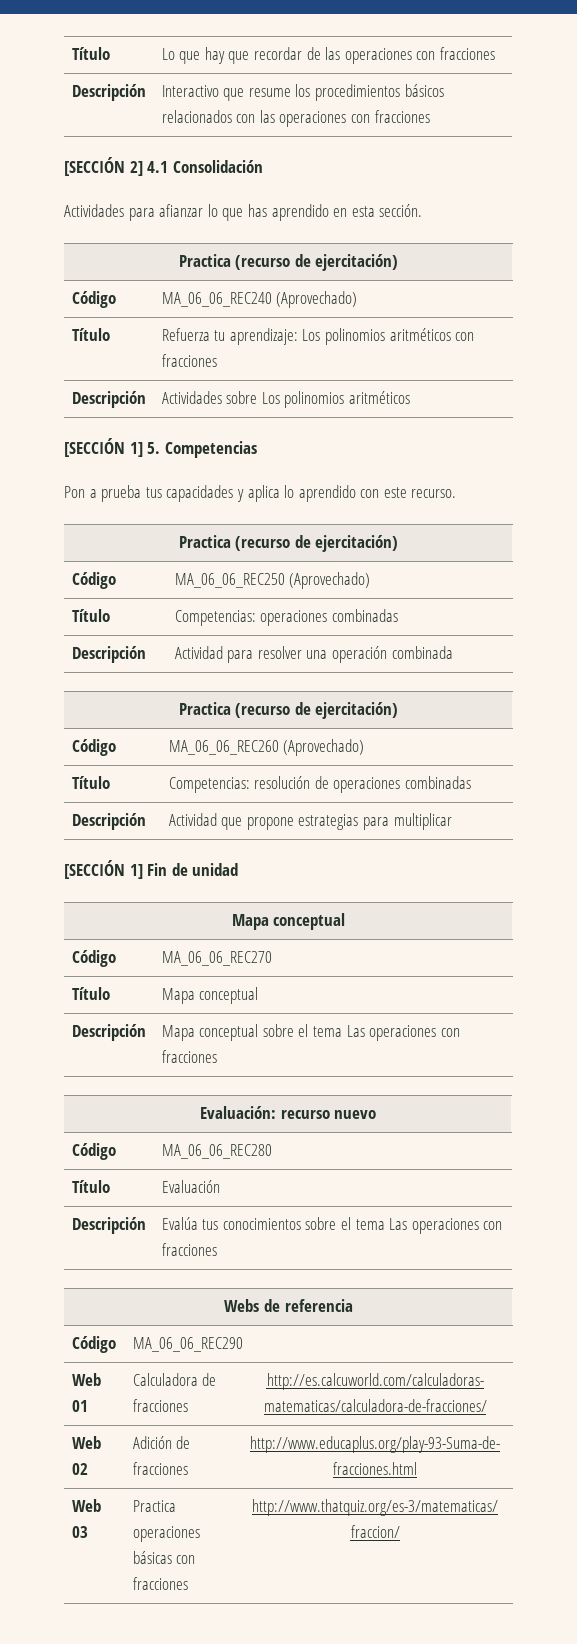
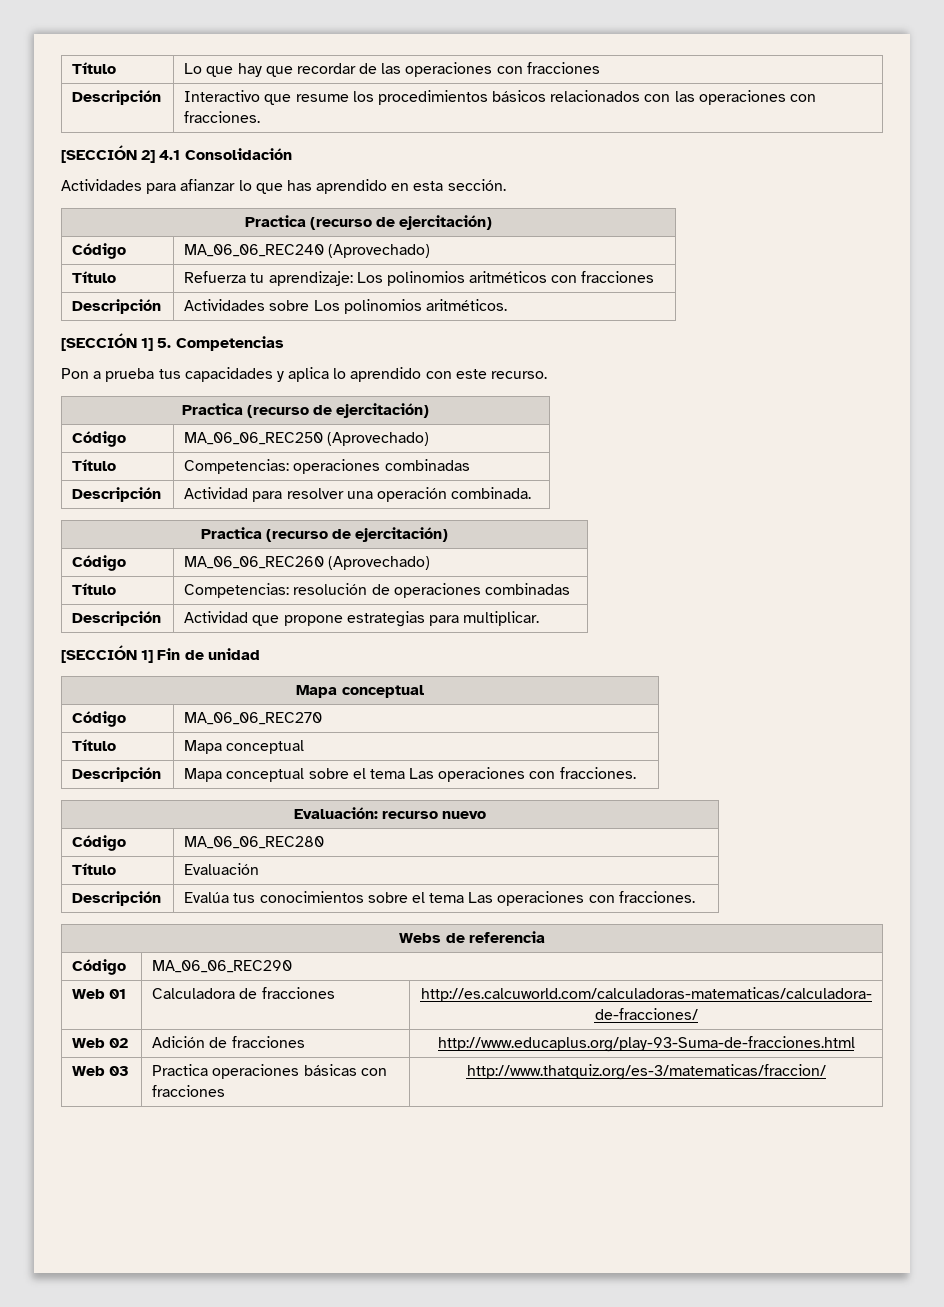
[374,110,430,123] fracciones -> [184,111,261,123] fracciones.
[349,391,411,404] aritméticos -> [425,299,507,311] aritméticos.
[391,646,453,659] combinada -> [451,487,532,499] combinada.
[393,813,452,830] multiplicar -> [463,611,540,626] multiplicar.
[161,1050,217,1063] fracciones -> [559,767,636,779] fracciones.
[161,1243,217,1256] fracciones -> [618,891,695,903] fracciones.

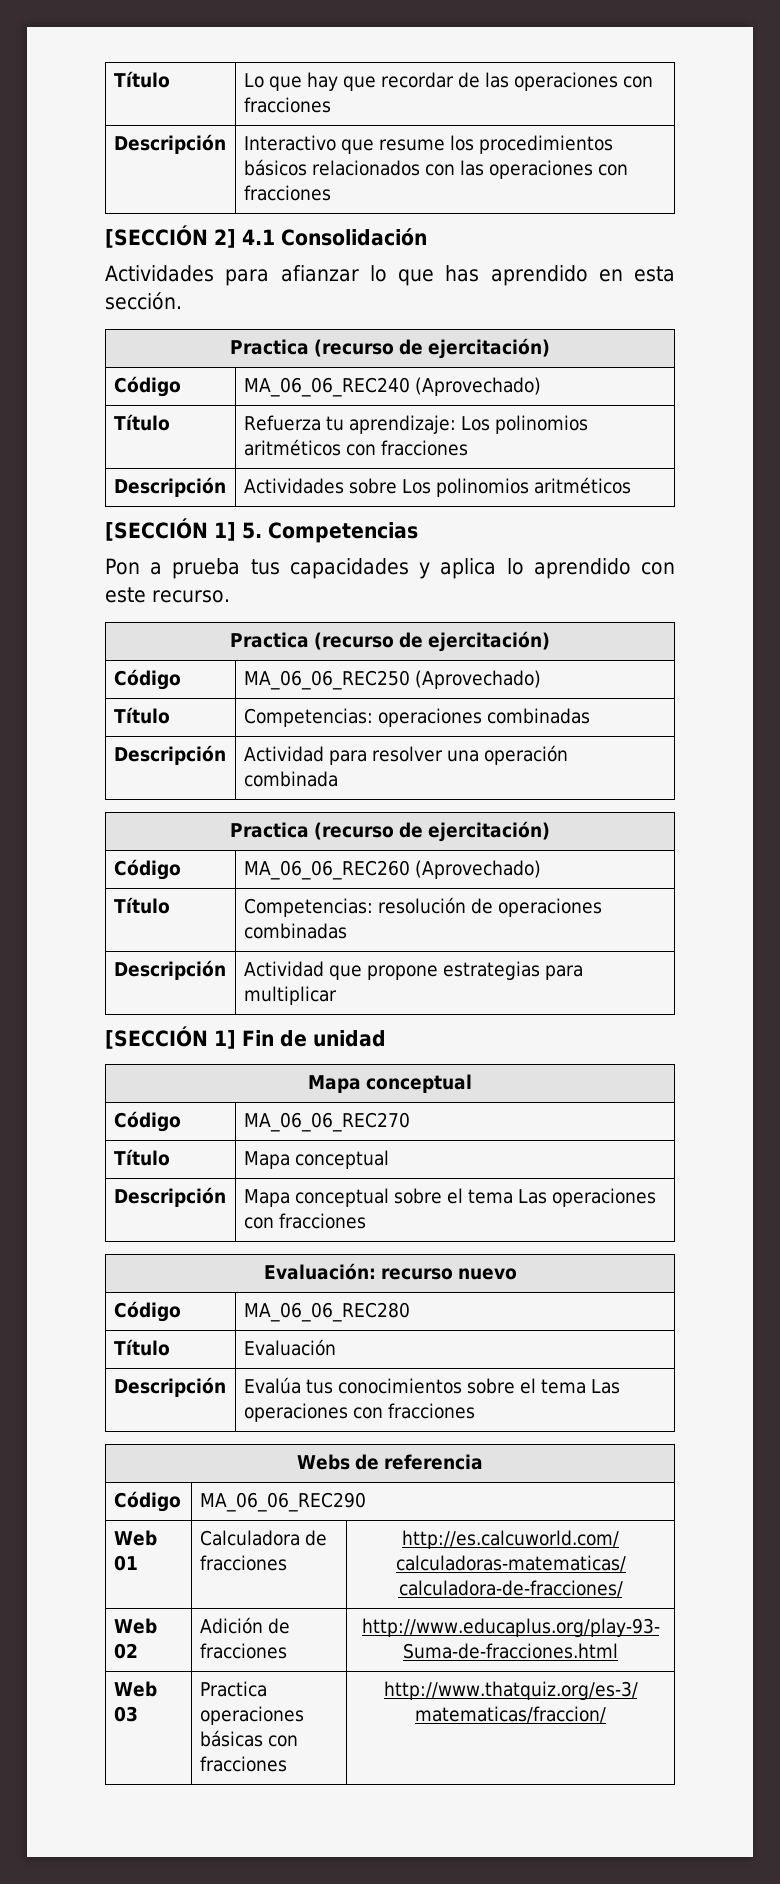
[184,111,261,123] fracciones. -> [243,185,331,201] fracciones
[425,299,507,311] aritméticos. -> [533,477,631,494] aritméticos
[451,487,532,499] combinada. -> [243,771,338,787] combinada
[463,611,540,626] multiplicar. -> [243,986,337,1005] multiplicar
[559,767,636,779] fracciones. -> [278,1213,366,1229] fracciones
[618,891,695,903] fracciones. -> [387,1403,475,1419] fracciones

